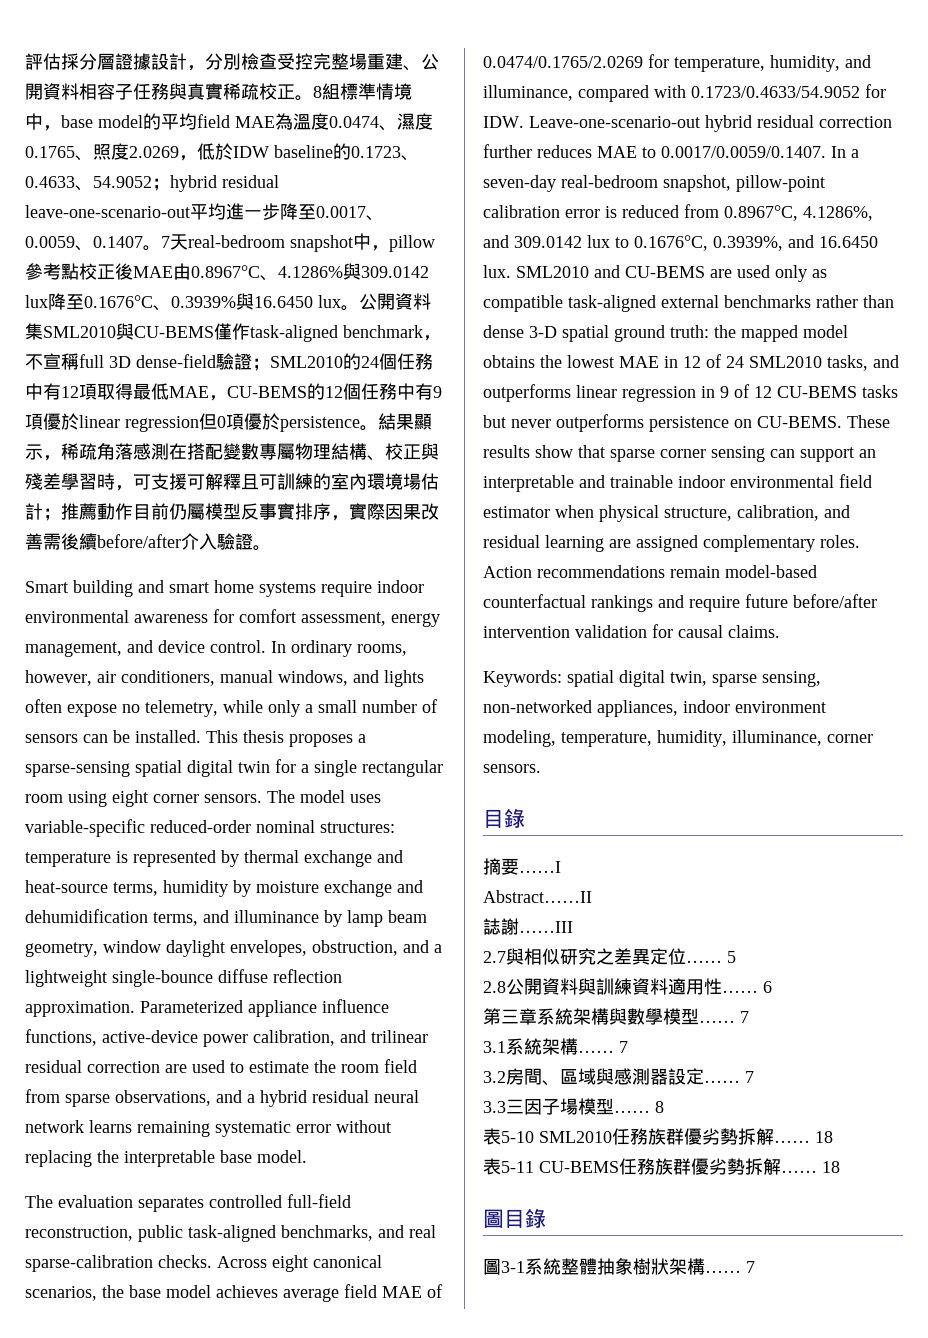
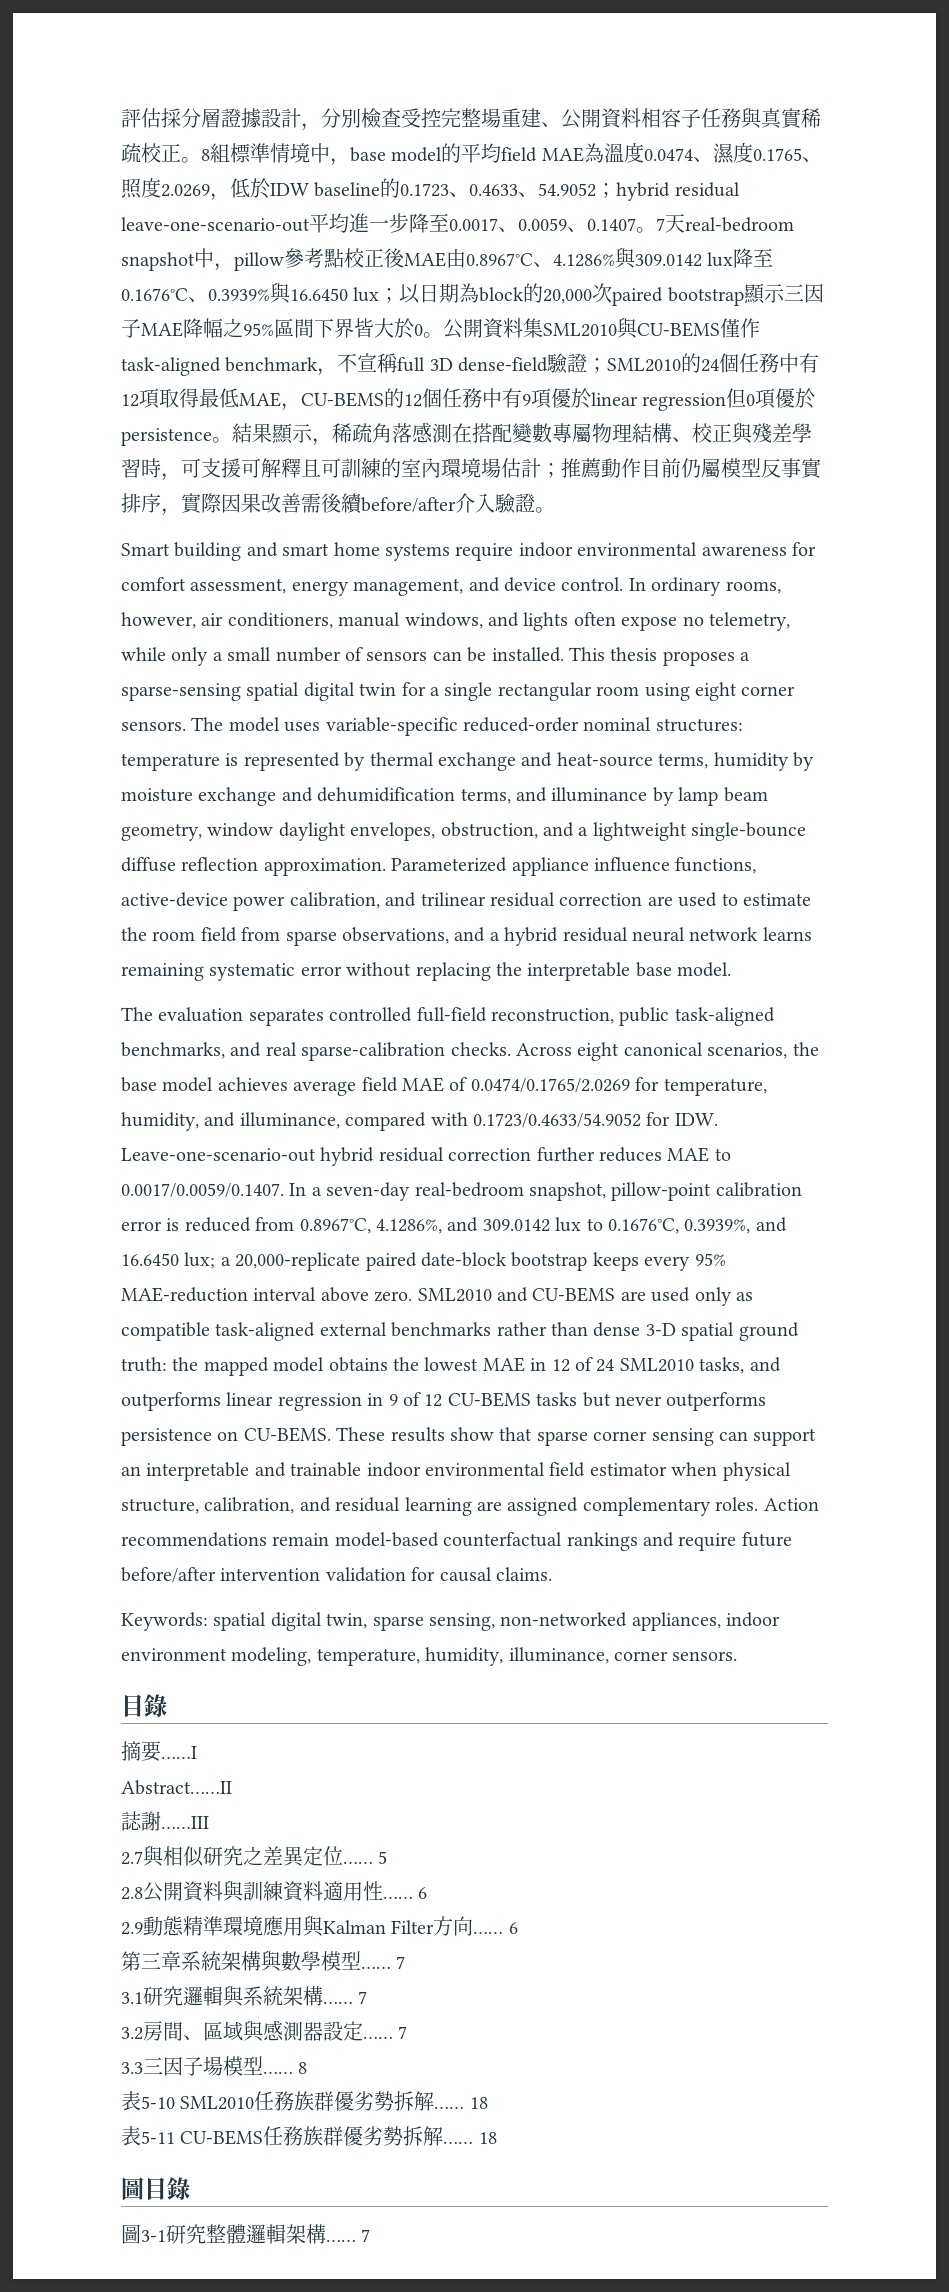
(341, 301) none -> [379,283,824,306] [121,318,423,339] ；以日期為block的20,000次paired bootstrap顯示三因子MAE降幅之95%區間下界皆大於0
[483,265,511,278] lux. -> [184,1252,726,1271] [121,1287,413,1302] lux; a 20,000-replicate paired date-block bootstrap keeps every 95% MAE-reduction interval above zero.
(772, 987) none -> [121,1915,518,1937] // 2.9動態精準環境應用與Kalman Filter方向…… 6
(506, 1047) none -> [143,1985,244,2007] 研究邏輯與
[525,1258,669,1275] 系統整體抽象樹狀 -> [166,2224,286,2244] 研究整體邏輯

